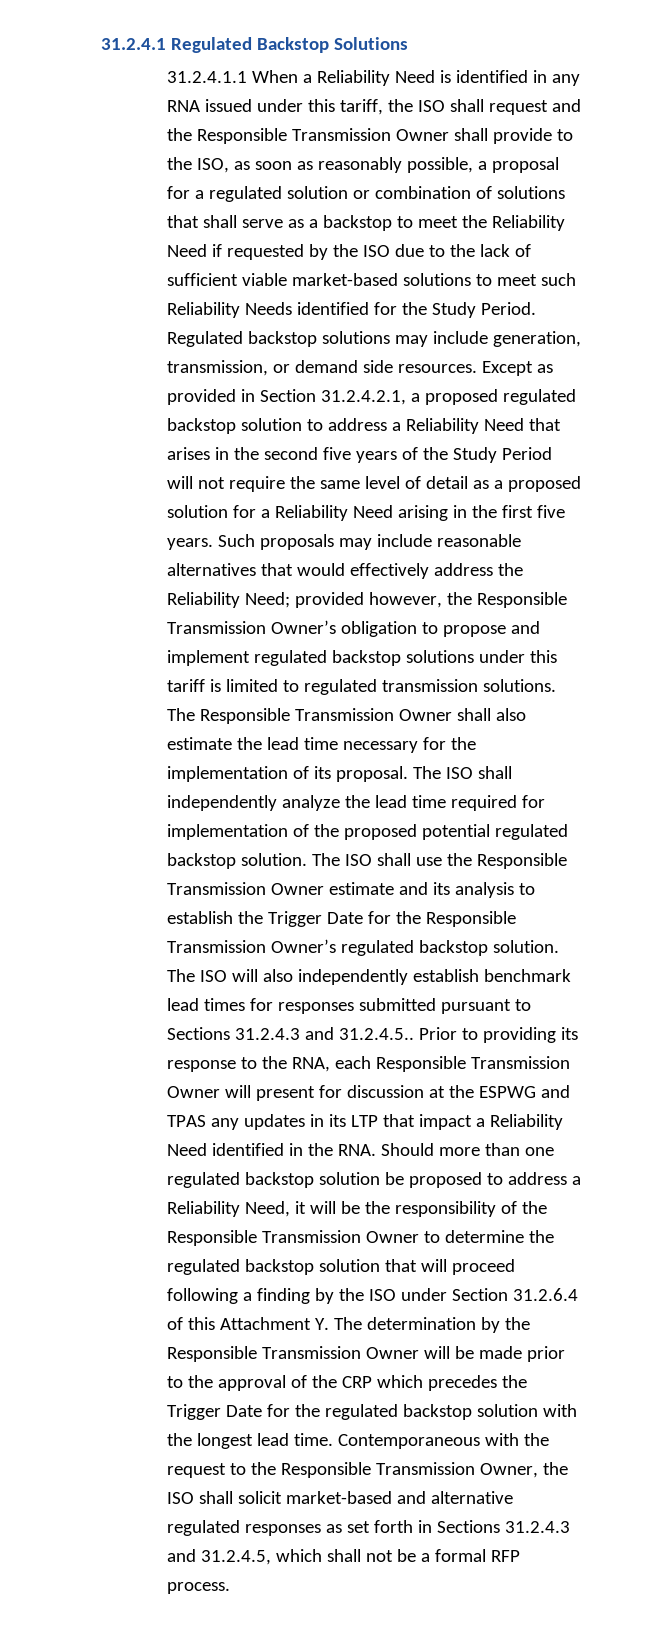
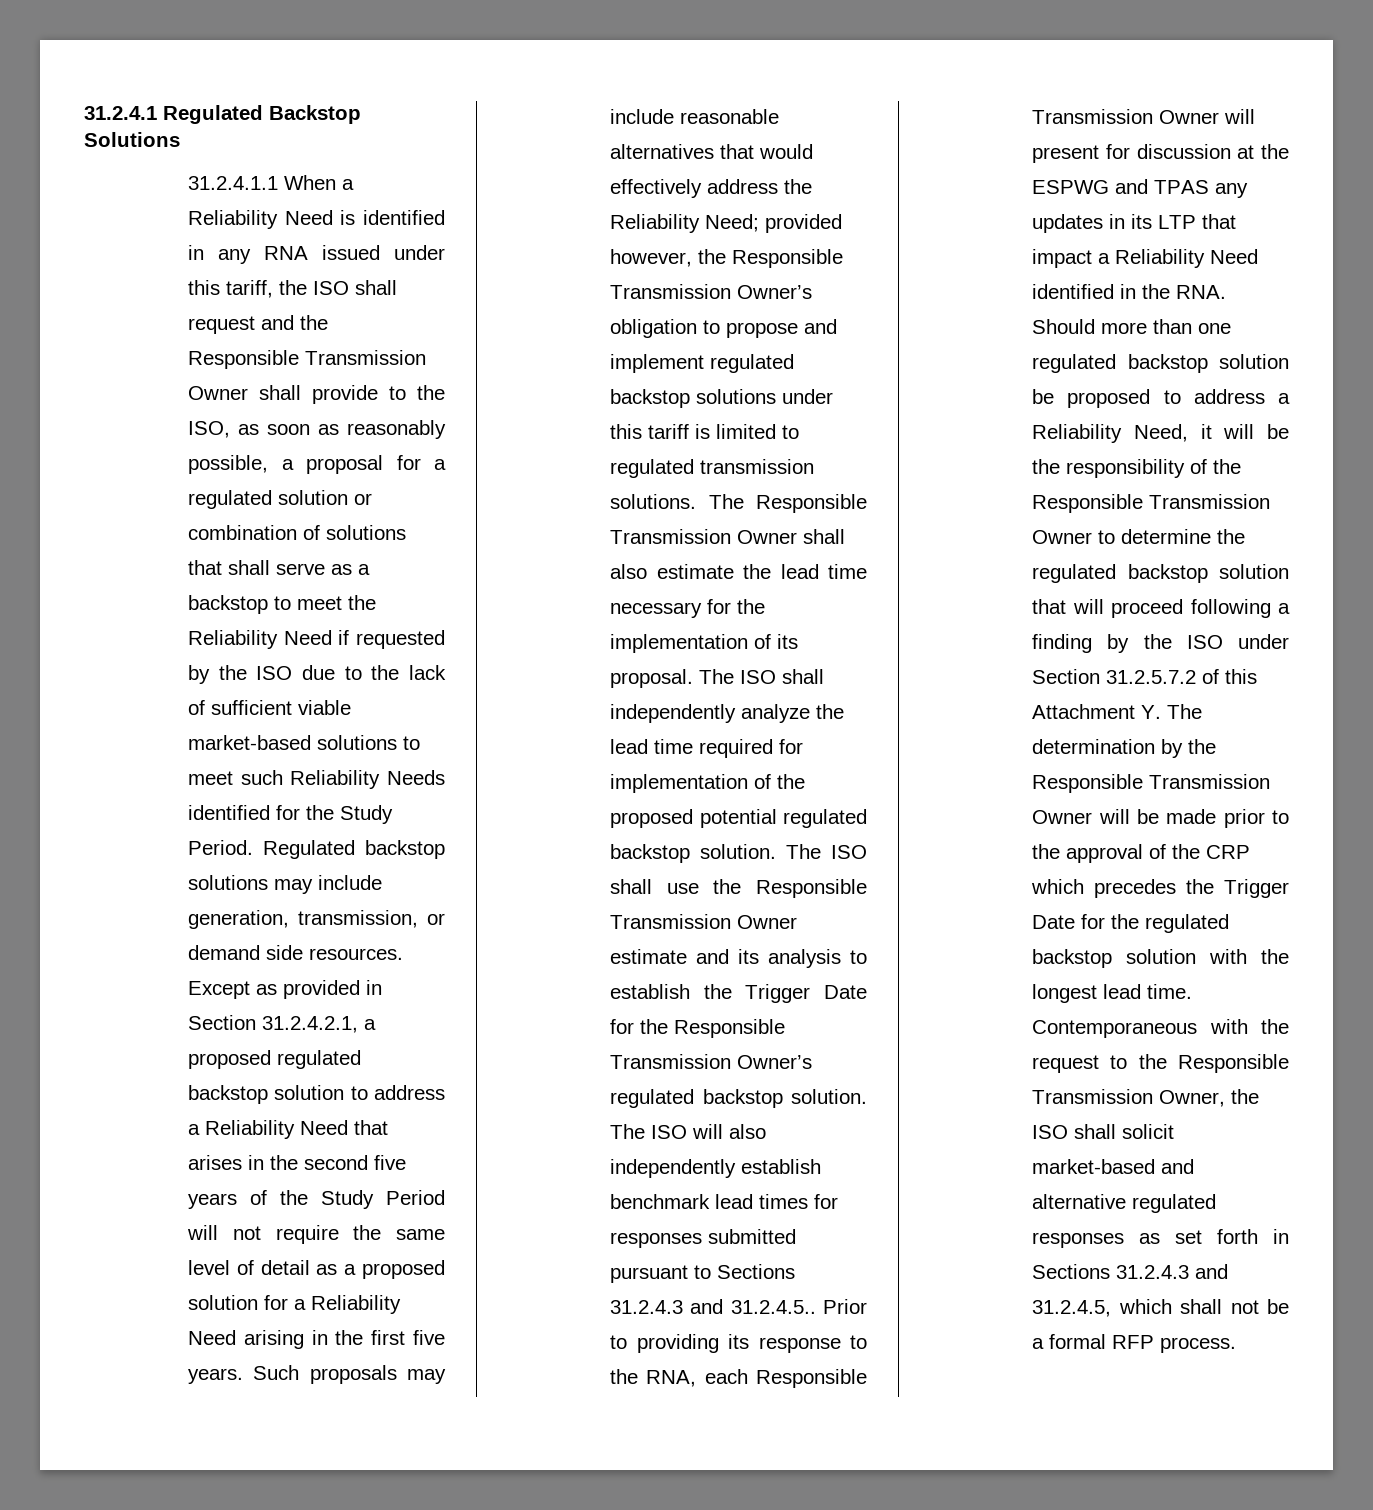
[513,1288,579,1301] 31.2.6.4 -> [1106,670,1197,684] 31.2.5.7.2

